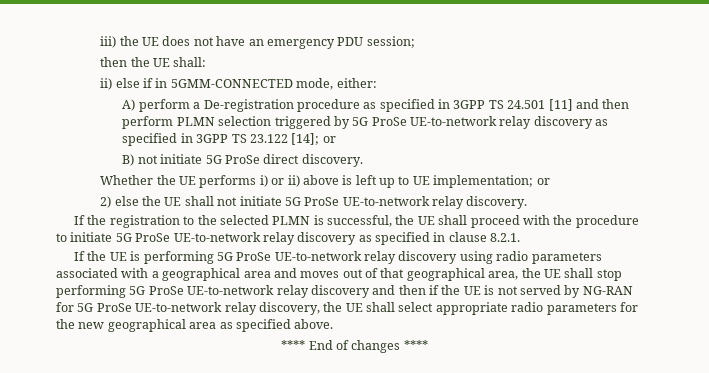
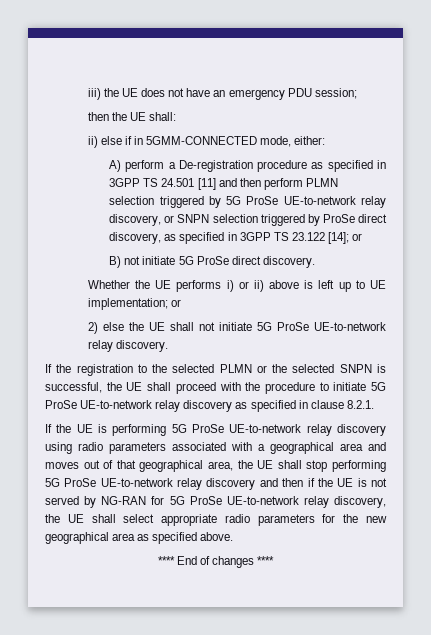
[533,116,593,129] discovery -> [109,214,388,226] [109,232,162,244] discovery, or SNPN selection triggered by ProSe direct discovery,
(311, 220) none -> [256,364,372,373] or the selected SNPN

